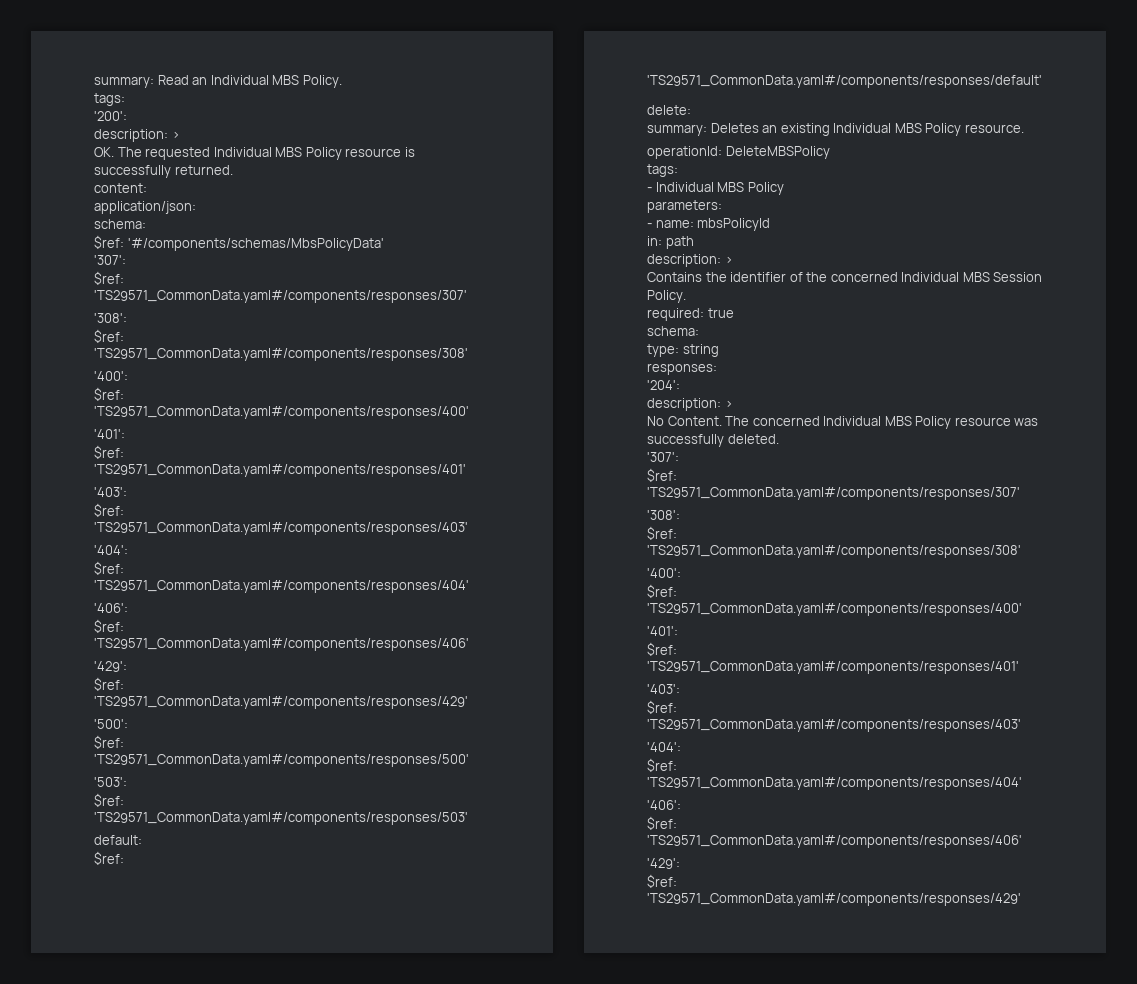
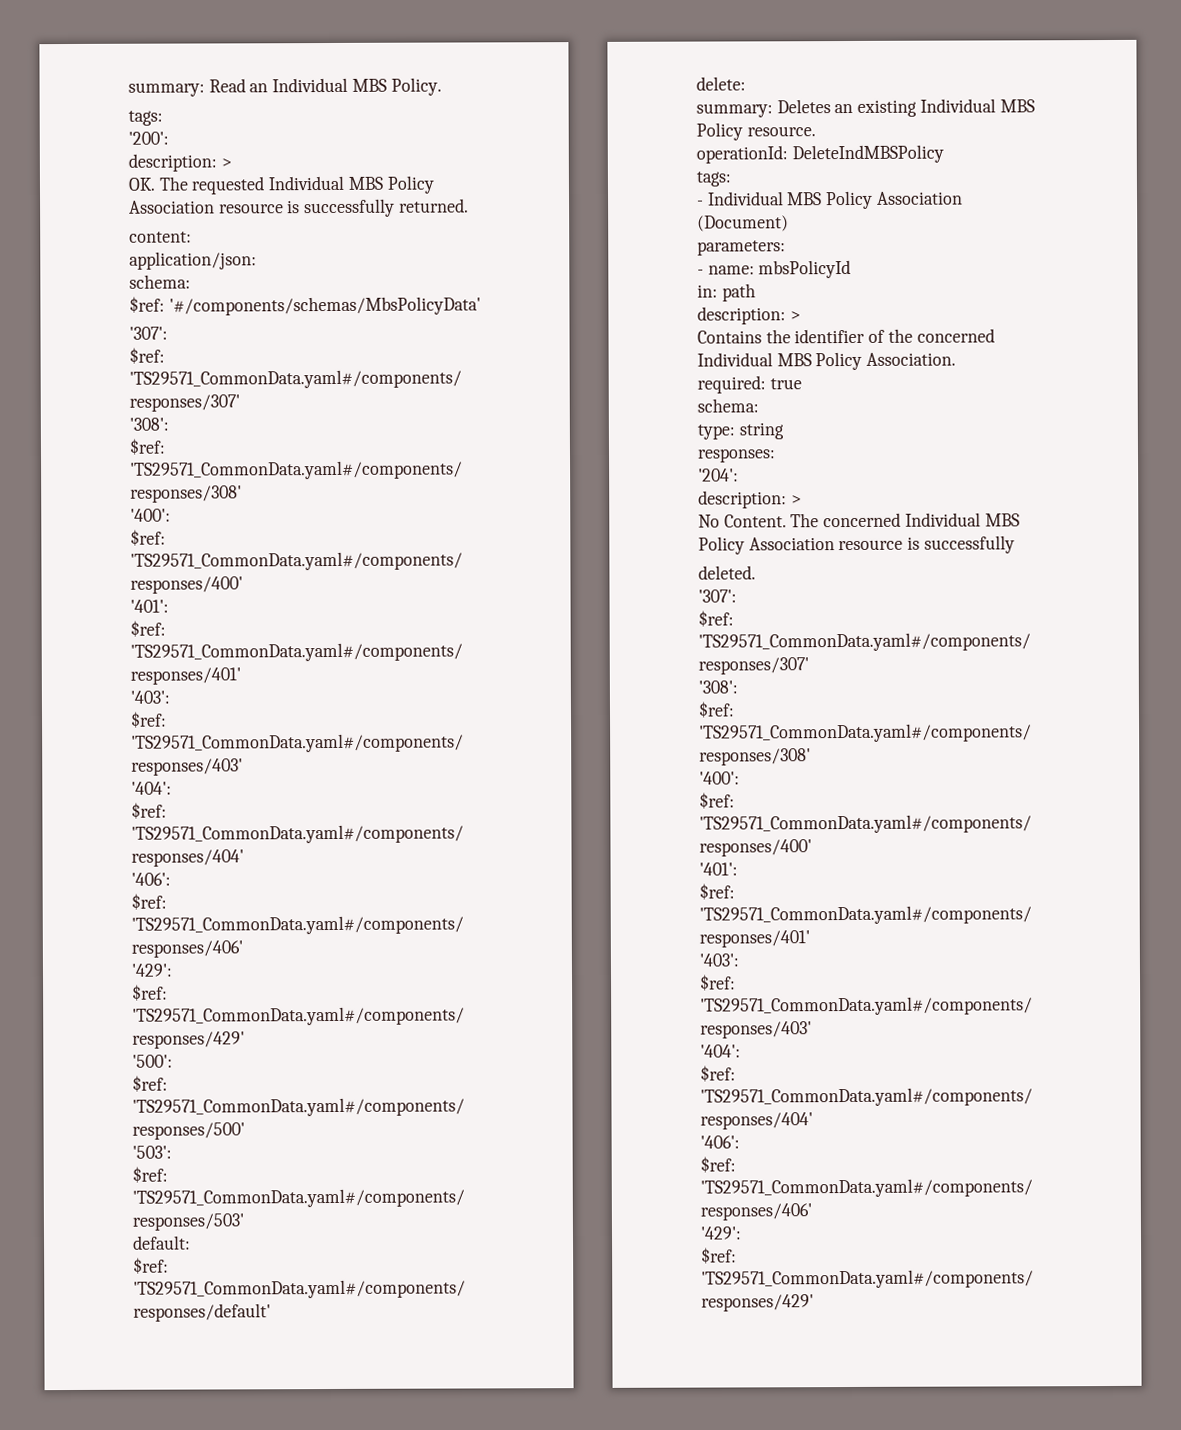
(342, 153) none -> [129,200,215,214] Association
[725,146,830,159] DeleteMBSPolicy -> [791,144,944,164] DeleteIndMBSPolicy
(784, 188) none -> [875,191,963,205] [697,215,789,232] Association (Document)
[993,272,1043,282] [647,290,686,303] Session Policy. -> [815,351,957,371] Policy Association.
[954,417,1039,426] [647,434,724,447] resource was successfully -> [748,535,1015,554] Association resource is successfully //

